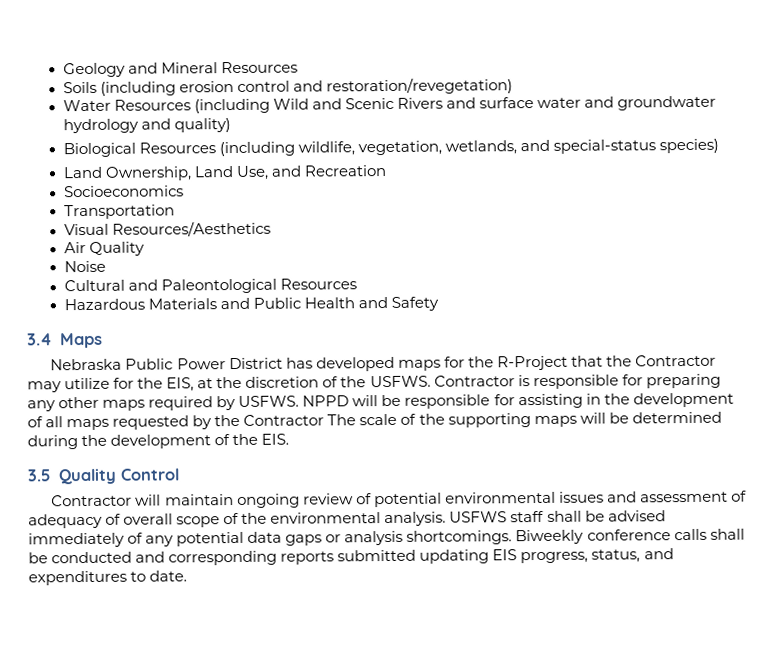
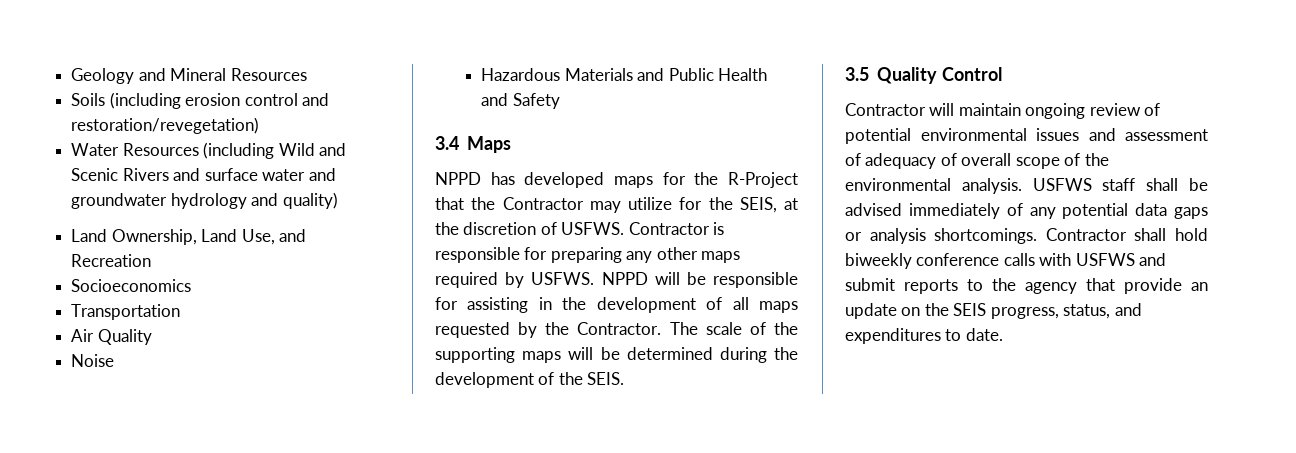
[62,138,719,158] // Biological Resources (including wildlife, vegetation, wetlands, and special-status species) -> (338, 200) none
[63,220,271,237] // Visual Resources/Aesthetics -> (181, 312) none
[63,278,357,294] // Cultural and Paleontological Resources -> (115, 360) none
[50,357,283,371] Nebraska Public Power District -> [435,172,481,185] NPPD
[166,377,195,392] EIS, -> [739,197,777,213] SEIS,
[340,376,367,388] the -> (557, 228) none
[243,414,325,426] Contractor -> [577,322,662,335] Contractor.
[261,433,290,445] EIS. -> [587,372,625,385] SEIS.
[515,528,745,545] [28,549,518,566] Biweekly conference calls shall be conducted and corresponding reports submitted updating EIS -> [1045,228,1208,241] [845,253,1167,269] [845,278,1208,294] [845,303,987,319] Contractor shall hold biweekly conference calls with USFWS and submit reports to the agency that provide an update on the SEIS

